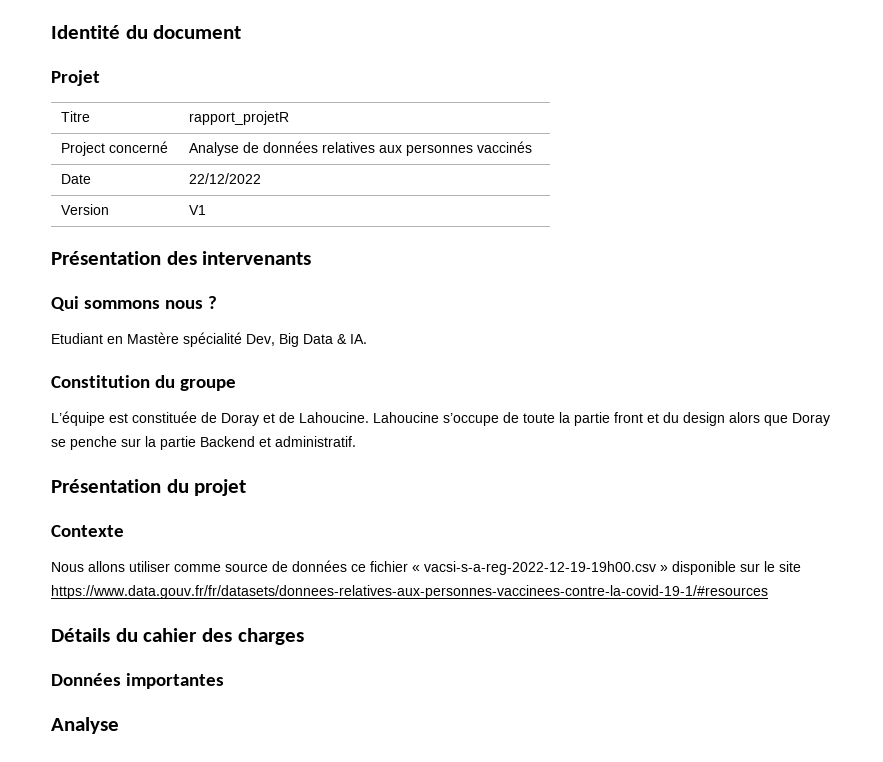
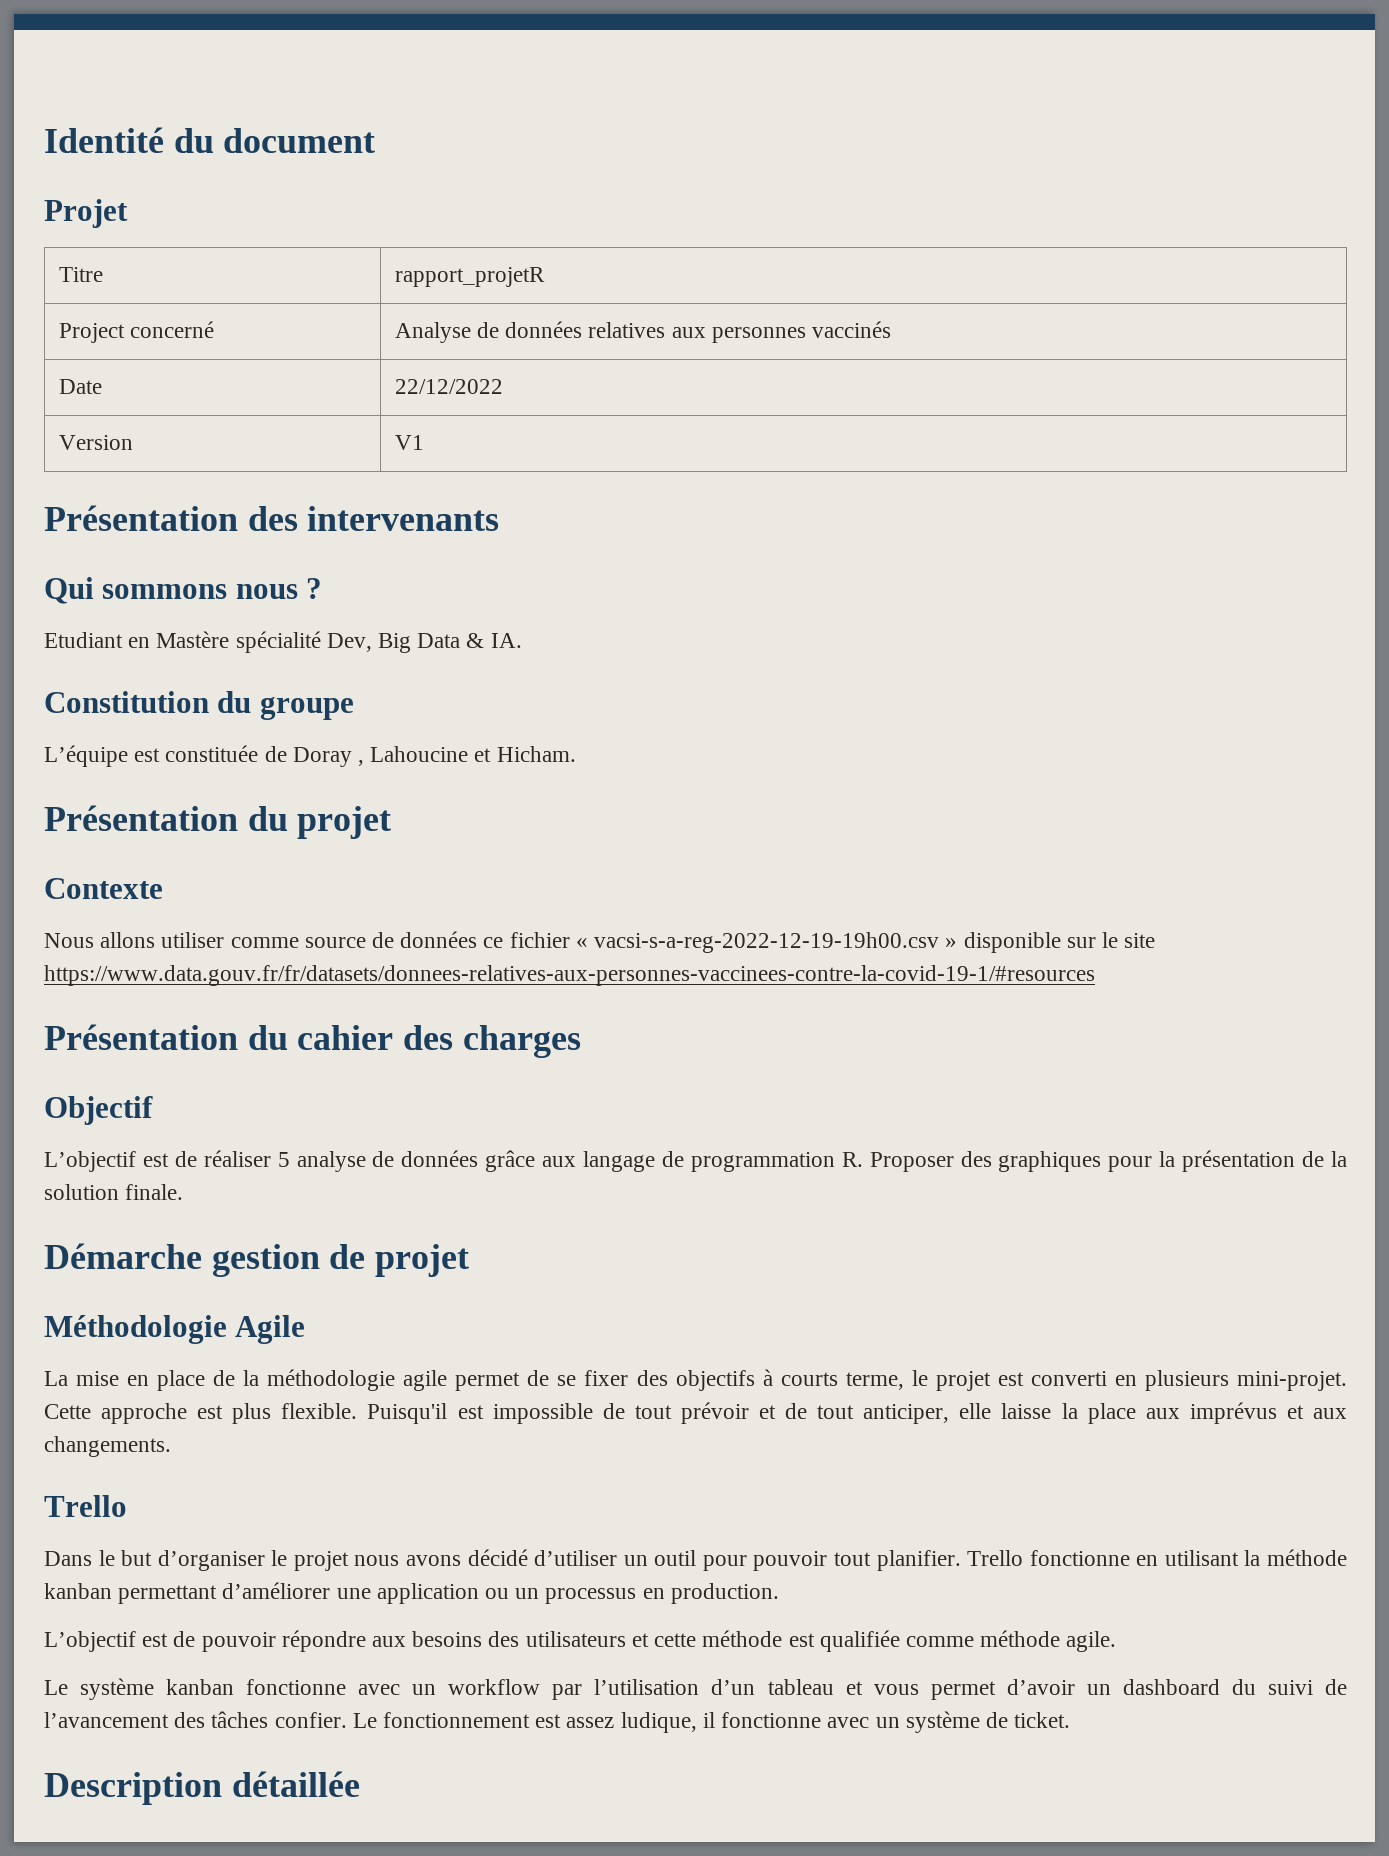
[263,412,830,426] [51,436,356,450] et de Lahoucine. Lahoucine s’occupe de toute la partie front et du design alors que Doray se penche sur la partie Backend et administratif. -> [358,746,576,766] , Lahoucine et Hicham.
[51,628,110,642] Détails -> [44,1024,238,1050] Présentation
[51,673,224,689] [51,717,119,734] Données importantes // Analyse -> [44,1096,153,1125] [44,1150,1348,1172] [44,1184,184,1200] [44,1243,470,1277] [44,1315,306,1344] [44,1369,1347,1391] [44,1402,1347,1424] [44,1436,171,1457] [44,1495,127,1517] [44,1549,1348,1571] [44,1582,779,1604] [44,1630,1117,1652] [44,1678,1347,1700] [44,1711,1071,1733] [44,1771,360,1805] Objectif // L’objectif est de réaliser 5 analyse de données grâce aux langage de programmation R. Proposer des graphiques pour la présentation de la solution finale. // Démarche gestion de projet // Méthodologie Agile // La mise en place de la méthodologie agile permet de se fixer des objectifs à courts terme, le projet est converti en plusieurs mini-projet. Cette approche est plus flexible. Puisqu'il est impossible de tout prévoir et de tout anticiper, elle laisse la place aux imprévus et aux changements. // Trello // Dans le but d’organiser le projet nous avons décidé d’utiliser un outil pour pouvoir tout planifier. Trello fonctionne en utilisant la méthode kanban permettant d’améliorer une application ou un processus en production. // L’objectif est de pouvoir répondre aux besoins des utilisateurs et cette méthode est qualifiée comme méthode agile. // Le système kanban fonctionne avec un workflow par l’utilisation d’un tableau et vous permet d’avoir un dashboard du suivi de l’avancement des tâches confier. Le fonctionnement est assez ludique, il fonctionne avec un système de ticket. // Description détaillée

